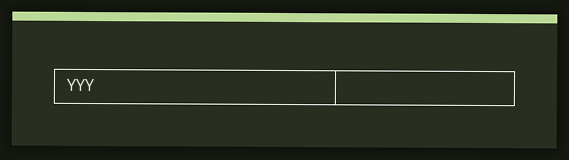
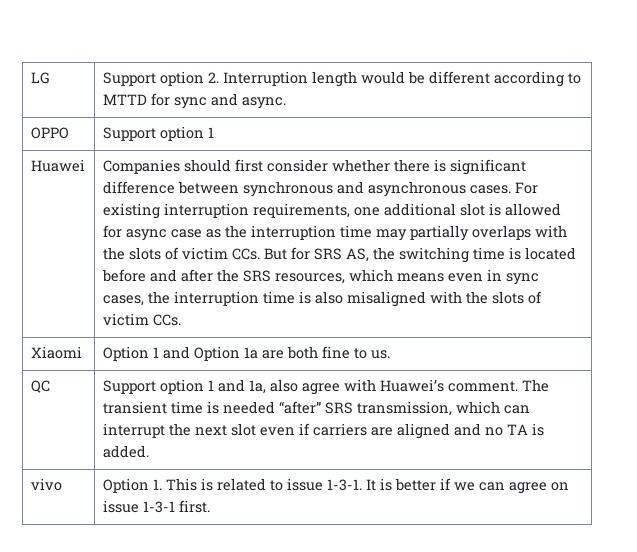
[65,78,95,92] YYY | -> [30,72,50,84] [102,71,581,87] [102,93,286,109] [30,127,69,139] [102,126,214,141] [30,159,85,172] [102,159,526,175] [102,181,538,197] [102,203,561,219] [102,225,567,241] [102,247,576,263] [101,269,539,285] [102,291,542,307] [102,313,181,326] [30,346,82,359] [102,346,390,361] [30,380,50,393] [102,379,549,395] [102,401,530,416] [102,423,544,439] [102,445,149,458] [30,478,62,491] [102,478,569,494] [102,500,210,513] LG | Support option 2. Interruption length would be different according to MTTD for sync and async. // OPPO | Support option 1 // Huawei | Companies should first consider whether there is significant difference between synchronous and asynchronous cases. For existing interruption requirements, one additional slot is allowed for async case as the interruption time may partially overlaps with the slots of victim CCs. But for SRS AS, the switching time is located before and after the SRS resources, which means even in sync cases, the interruption time is also misaligned with the slots of victim CCs. // Xiaomi | Option 1 and Option 1a are both fine to us. // QC | Support option 1 and 1a, also agree with Huawei’s comment. The transient time is needed “after” SRS transmission, which can interrupt the next slot even if carriers are aligned and no TA is added. // vivo | Option 1. This is related to issue 1-3-1. It is better if we can agree on issue 1-3-1 first.

